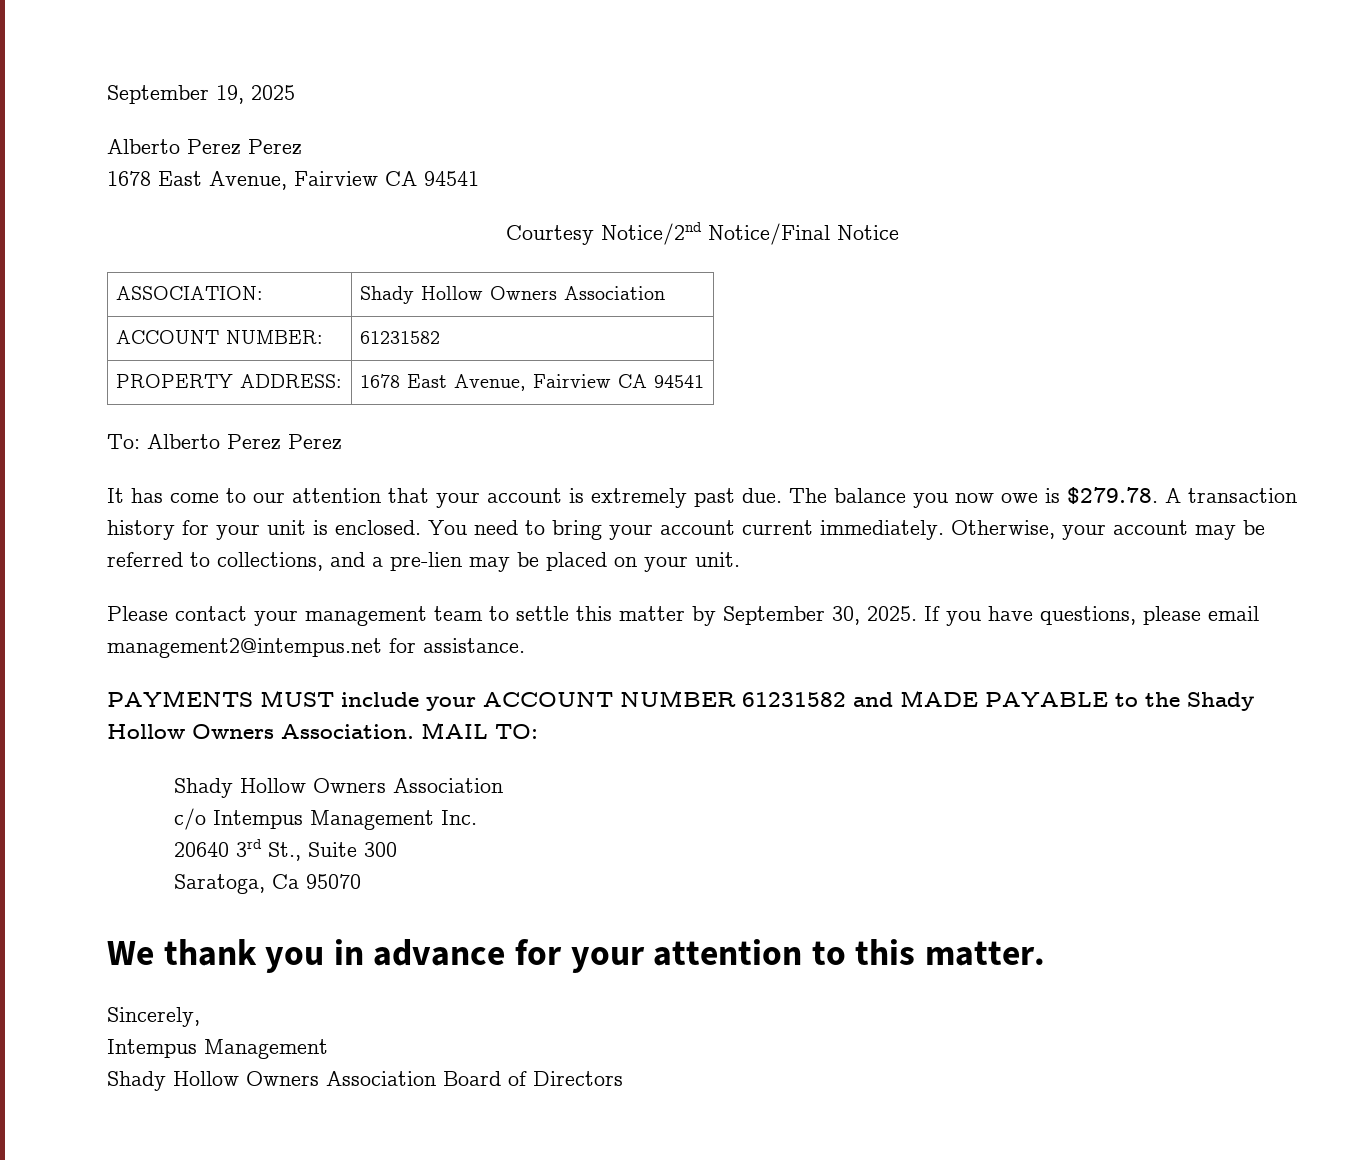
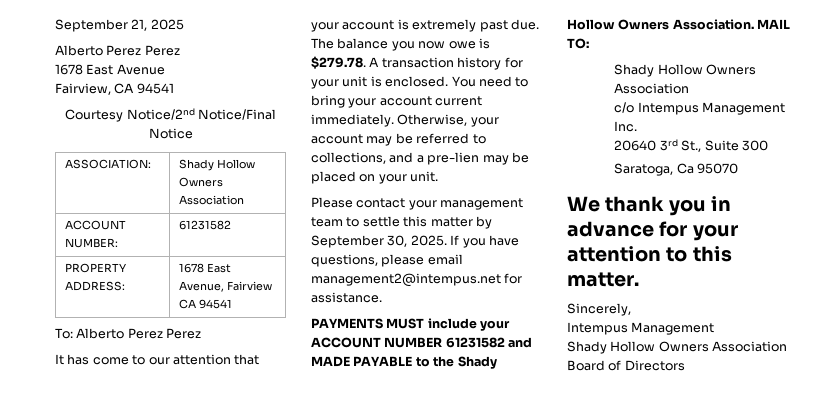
[107,85,244,104] September 19, -> [55,19,148,32] September 21,
[209,171,378,190] Avenue, Fairview -> [116,64,165,75] [55,83,111,95] Avenue // Fairview,

